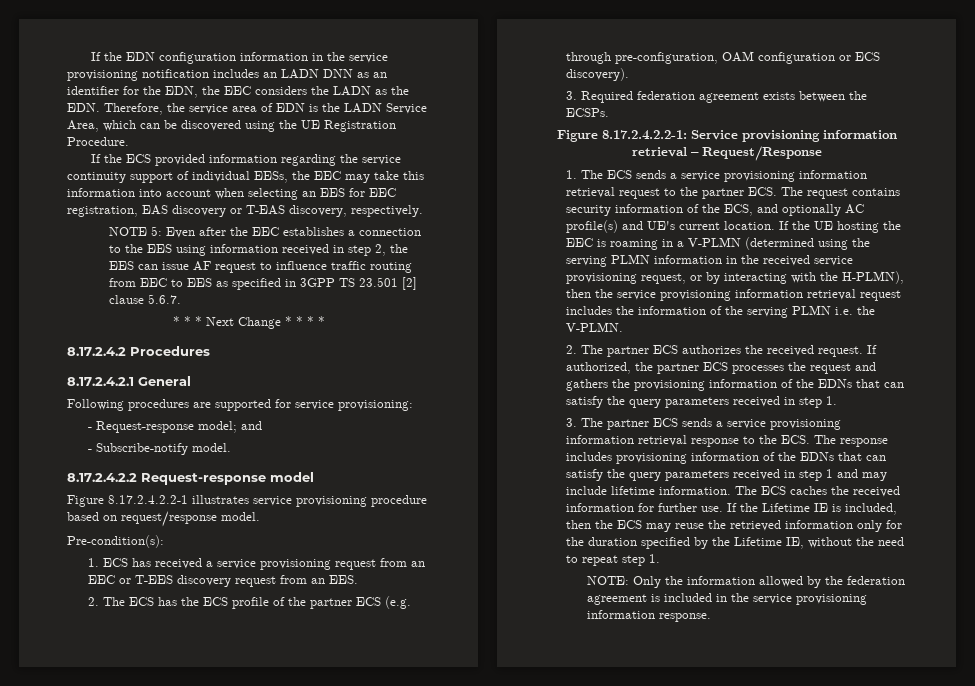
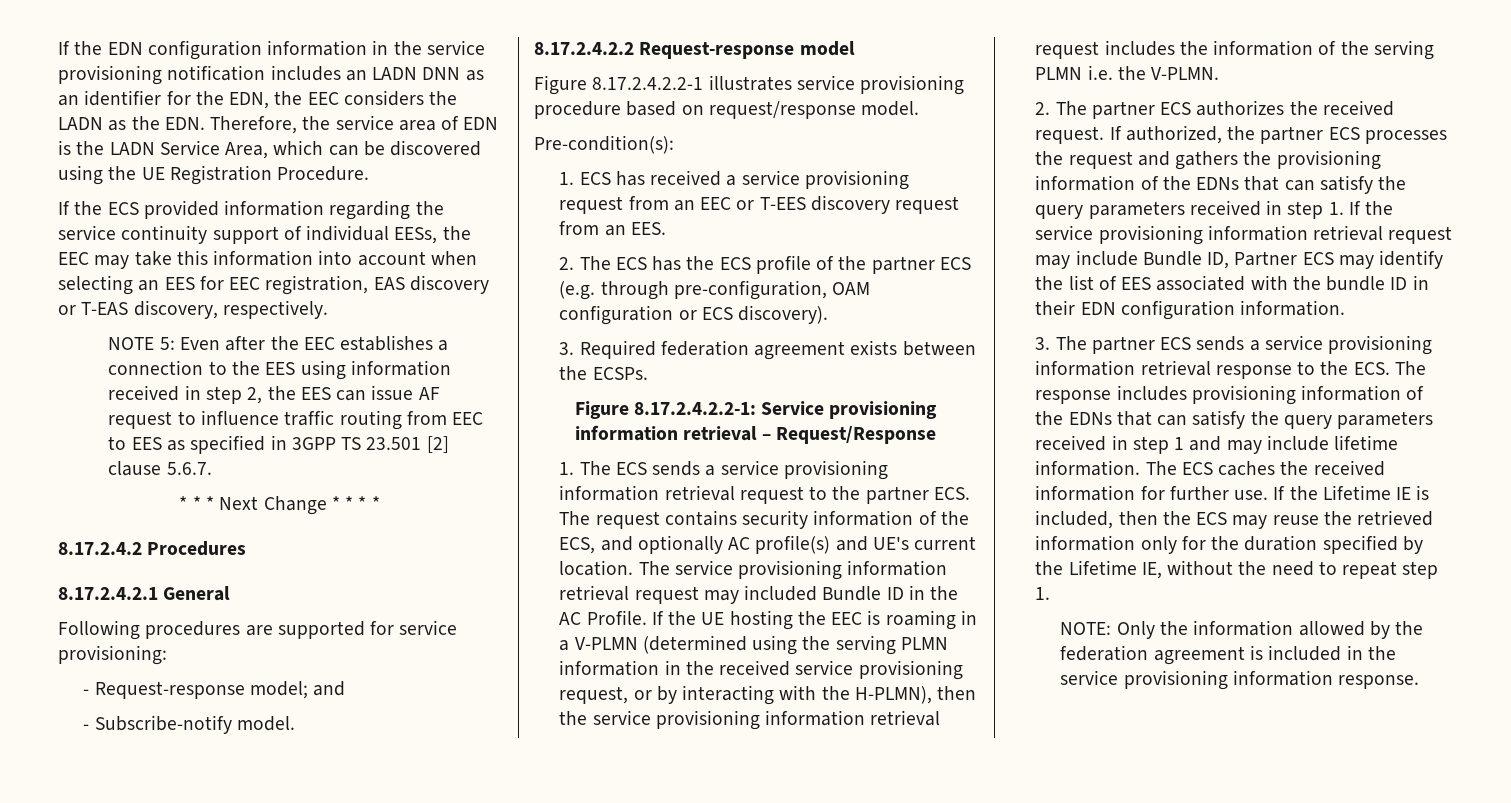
(775, 225) none -> [638,560,948,580] [559,585,959,604] [559,610,647,625] The service provisioning information retrieval request may included Bundle ID in the AC Profile.
(837, 400) none -> [1348,201,1394,215] [1035,225,1453,245] [1035,250,1444,269] [1035,275,1429,291] [1035,300,1346,320] If the service provisioning information retrieval request may include Bundle ID, Partner ECS may identify the list of EES associated with the bundle ID in their EDN configuration information.

